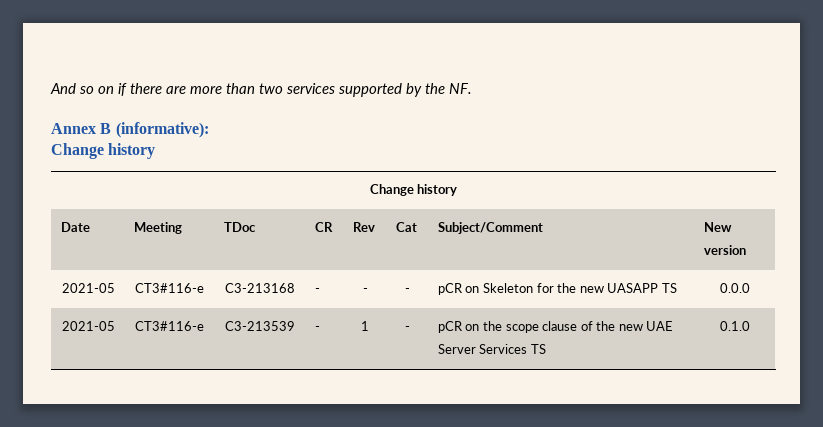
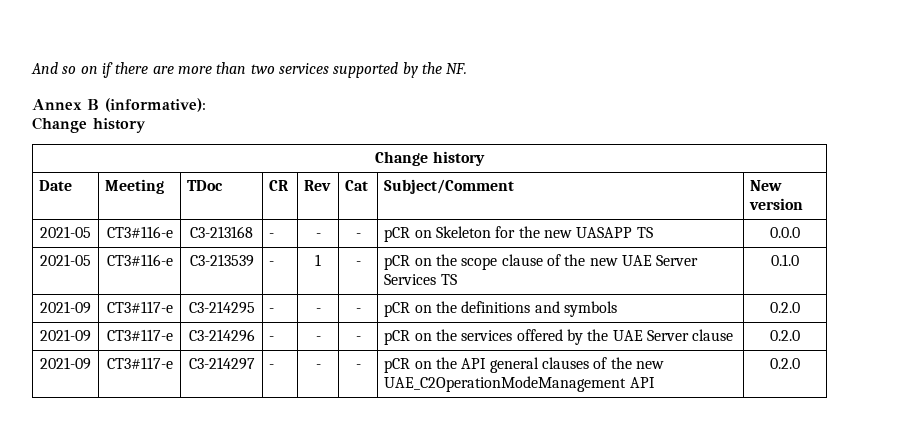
(750, 326) none -> [40,301,91,314] [106,301,173,313] [188,301,255,314] [269,308,275,313] [315,308,321,313] [355,308,361,313] [384,301,617,317] [770,302,800,313] [40,329,91,342] [106,329,173,341] [188,329,255,342] [269,336,275,341] [315,336,321,341] [355,336,361,341] [384,329,734,345] [770,330,800,341] [40,357,91,370] [106,357,173,369] [188,357,255,370] [269,364,275,369] [315,364,321,369] [355,364,361,369] [384,357,664,373] [384,376,655,392] [770,358,800,369] // 2021-09 | CT3#117-e | C3-214295 | - | - | - | pCR on the definitions and symbols | 0.2.0 // 2021-09 | CT3#117-e | C3-214296 | - | - | - | pCR on the services offered by the UAE Server clause | 0.2.0 // 2021-09 | CT3#117-e | C3-214297 | - | - | - | pCR on the API general clauses of the new UAE_C2OperationModeManagement API | 0.2.0

